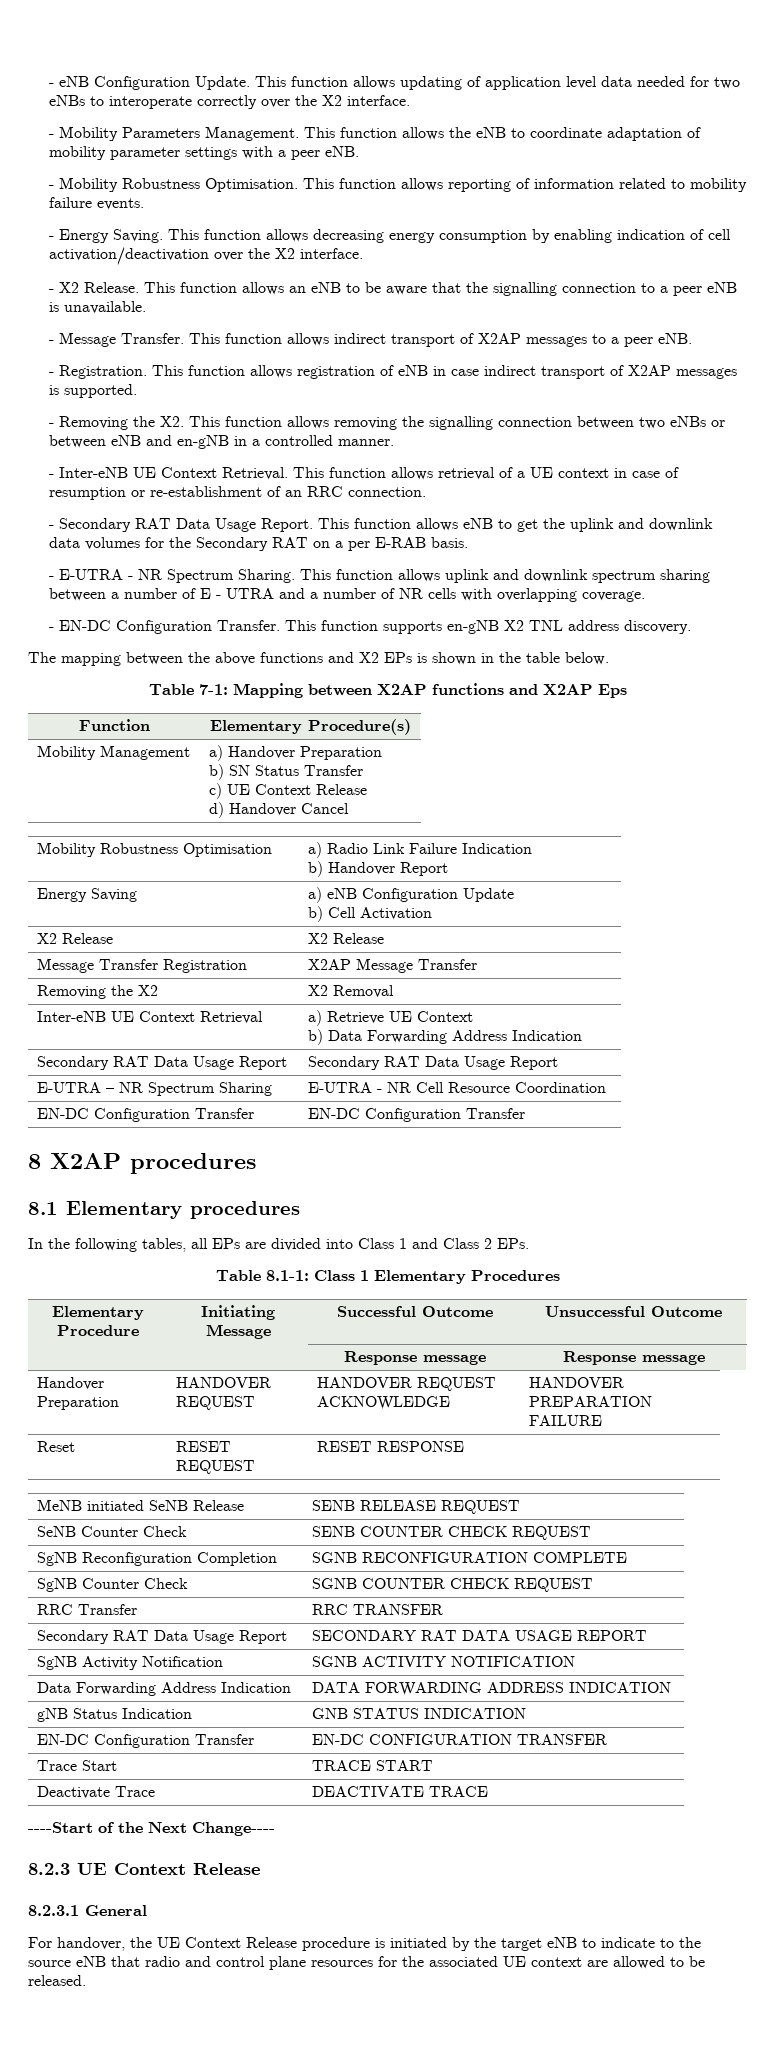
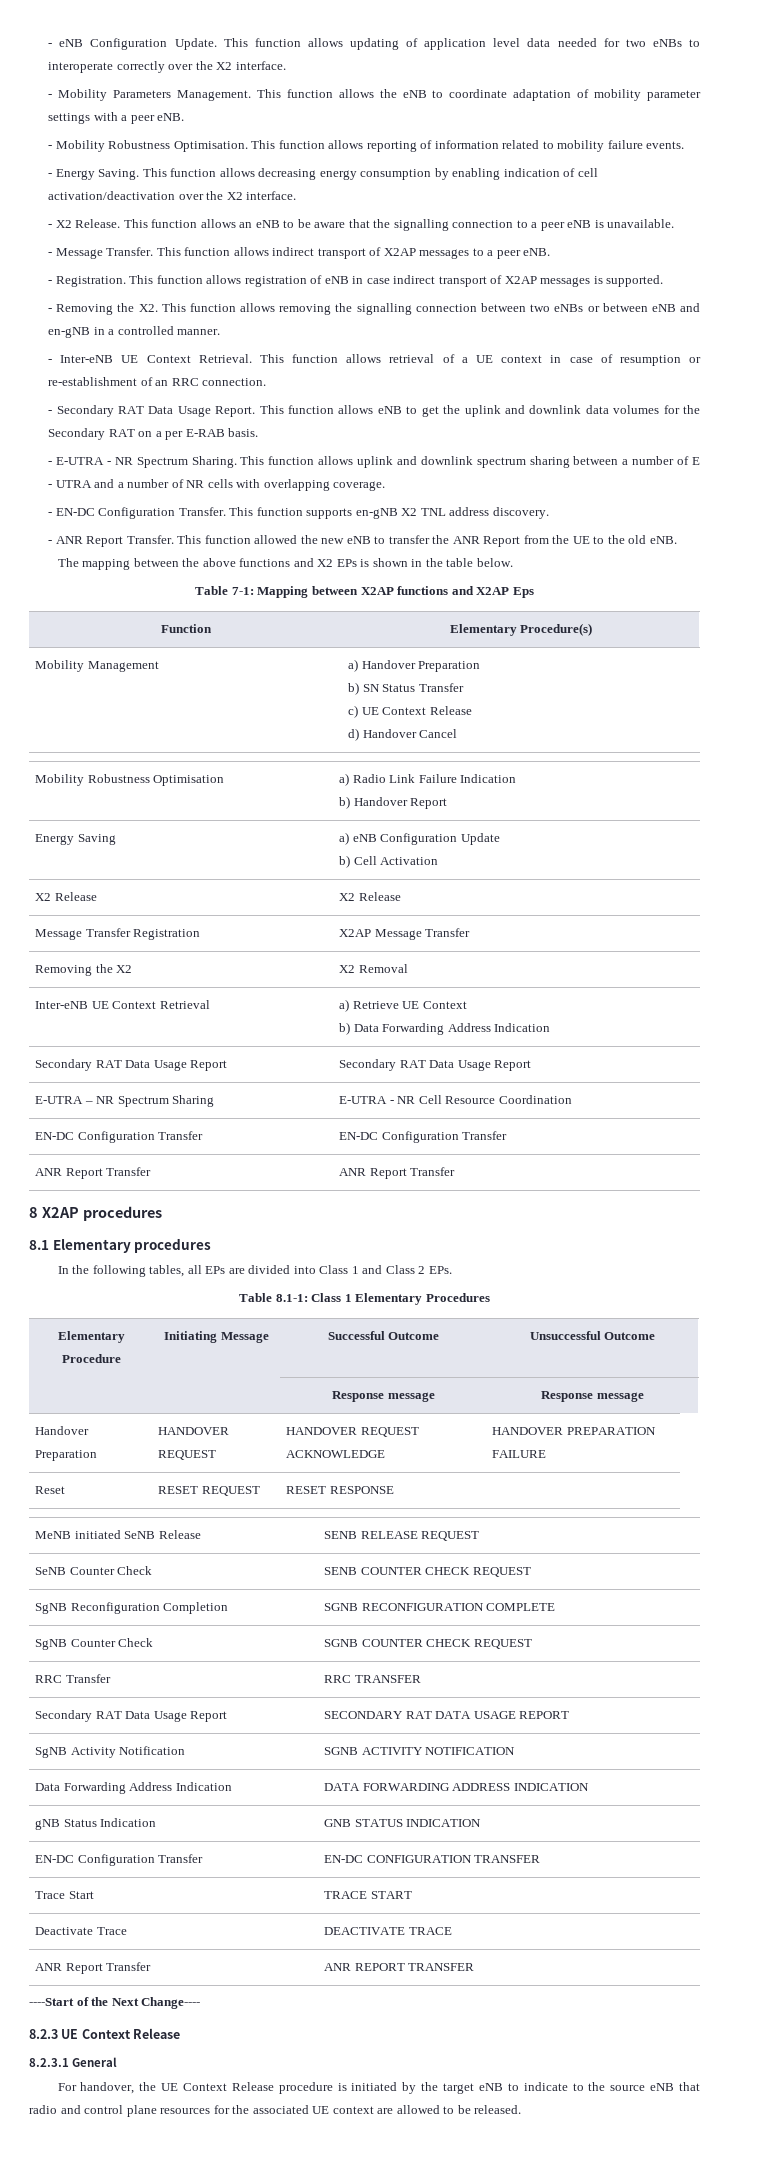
(691, 627) none -> [48,535,677,547] // - ANR Report Transfer. This function allowed the new eNB to transfer the ANR Report from the UE to the old eNB.
(526, 1113) none -> [35,1167,152,1179] [339,1167,456,1179] // ANR Report Transfer | ANR Report Transfer
(489, 1791) none -> [35,1962,152,1974] [324,1963,475,1971] // ANR Report Transfer | ANR REPORT TRANSFER

